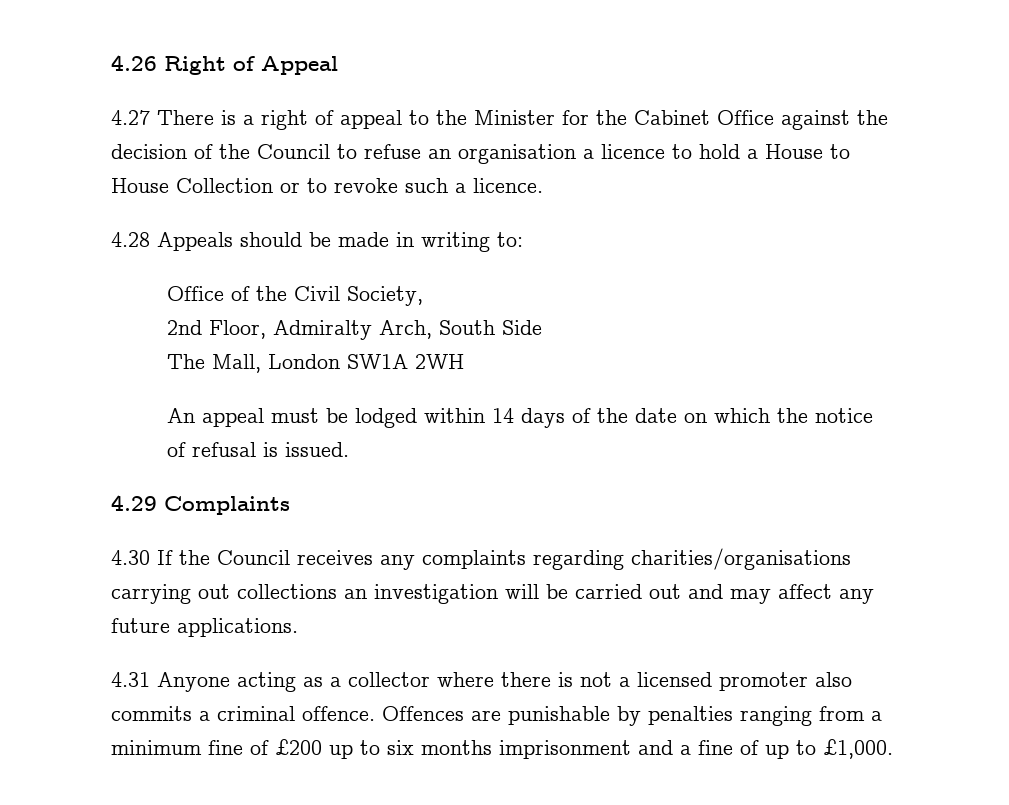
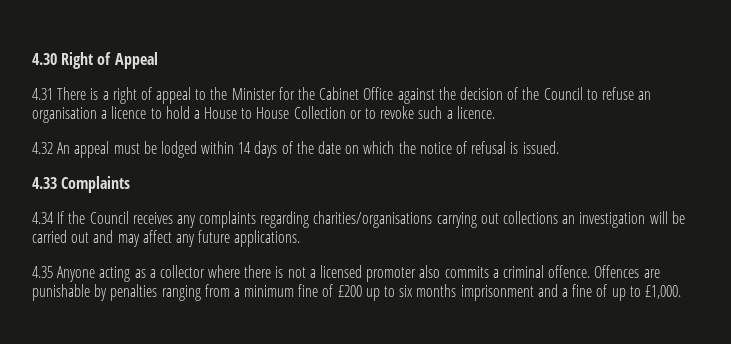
[111,55,157,71] 4.26 -> [32,53,57,65] 4.30
[111,110,150,125] 4.27 -> [32,88,53,100] 4.31
[111,232,523,252] [167,286,424,306] [167,320,543,340] [167,354,465,373] 4.28 Appeals should be made in writing to: // Office of the Civil Society, // 2nd Floor, Admiralty Arch, South Side // The Mall, London SW1A 2WH // -> [32,142,53,154] 4.32
[111,495,157,511] 4.29 -> [32,177,57,189] 4.33
[111,550,150,565] 4.30 -> [32,212,54,224] 4.34
[111,672,150,687] 4.31 -> [32,266,53,278] 4.35

